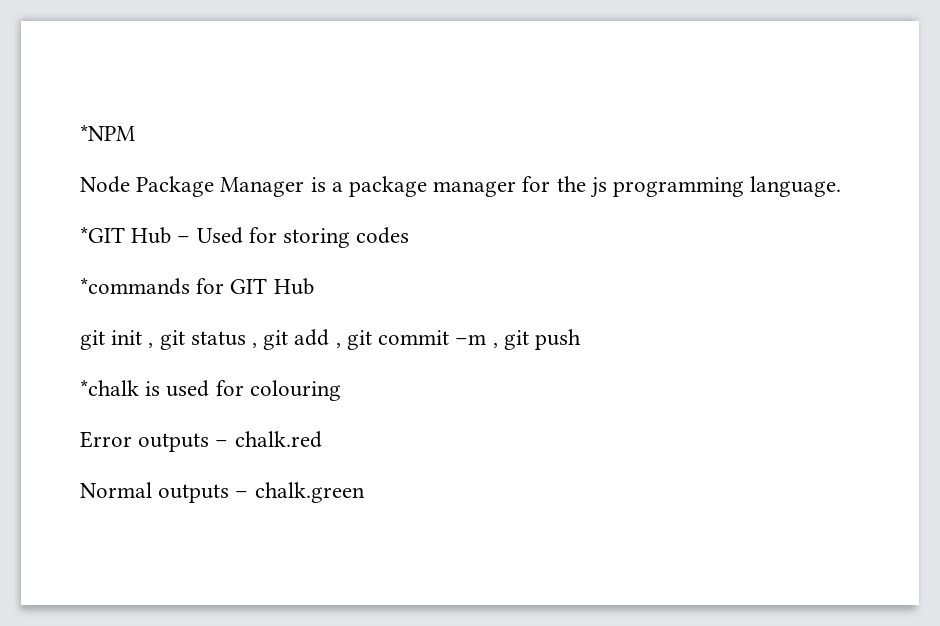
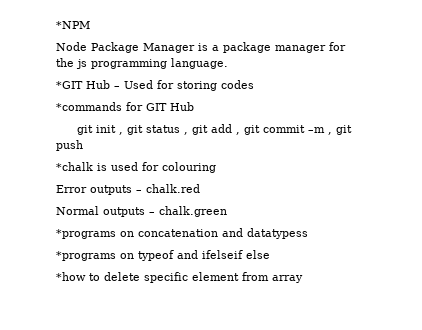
(365, 492) none -> [56,228,308,239] [56,250,270,261] [56,272,303,283] // *programs on concatenation and datatypess // *programs on typeof and ifelseif else // *how to delete specific element from array

